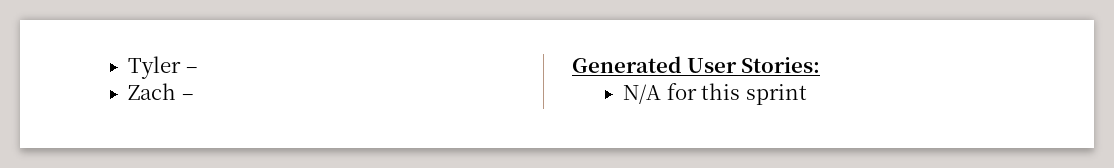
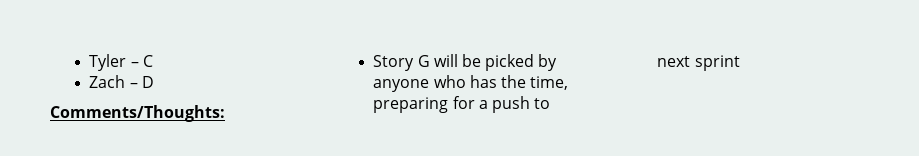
(198, 70) none -> [142,55,153,67] C
[572,56,821,73] [623,83,741,104] // Generated User Stories: // N/A for this -> [141,76,154,88] [50,105,225,122] [373,54,558,71] [373,75,569,92] [373,96,551,113] [657,56,691,67] D // Comments/Thoughts: // Story G will be picked by anyone who has the time, preparing for a push to next

